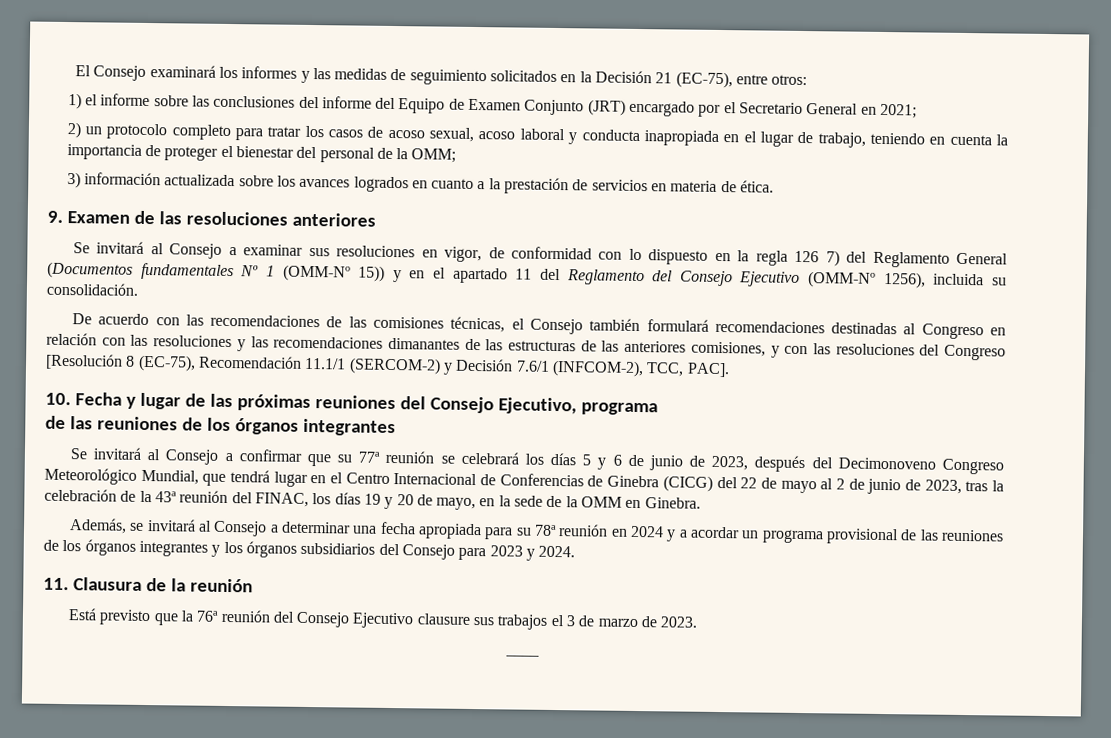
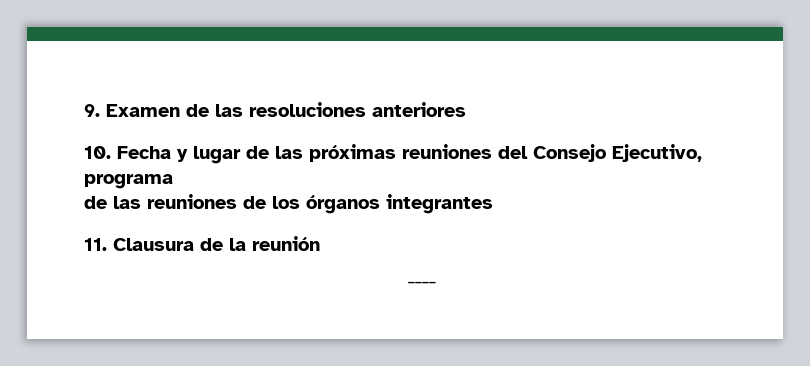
[74,65,808,89] [67,93,917,119] [66,122,1008,148] [66,144,457,163] [66,172,775,195] El Consejo examinará los informes y las medidas de seguimiento solicitados en la Decisión 21 (EC-75), entre otros: // 1) el informe sobre las conclusiones del informe del Equipo de Examen Conjunto (JRT) encargado por el Secretario General en 2021; // 2) un protocolo completo para tratar los casos de acoso sexual, acoso laboral y conducta inapropiada en el lugar de trabajo, teniendo en cuenta la importancia de proteger el bienestar del personal de la OMM; // 3) información actualizada sobre los avances logrados en cuanto a la prestación de servicios en materia de ética. // -> (84, 110) none
[72,241,1009,268] [47,261,1008,289] [46,282,139,296] [71,313,1007,340] [46,332,1007,361] [45,353,730,378] // Se invitará al Consejo a examinar sus resoluciones en vigor, de conformidad con lo dispuesto en la regla 126 7) del Reglamento General (Documentos fundamentales Nº 1 (OMM-Nº 15)) y en el apartado 11 del Reglamento del Consejo Ejecutivo (OMM-Nº 1256), incluida su consolidación. // De acuerdo con las recomendaciones de las comisiones técnicas, el Consejo también formulará recomendaciones destinadas al Congreso en relación con las resoluciones y las recomendaciones dimanantes de las estructuras de las anteriores comisiones, y con las resoluciones del Congreso [Resolución 8 (EC-75), Recomendación 11.1/1 (SERCOM-2) y Decisión 7.6/1 (INFCOM-2), TCC, PAC]. -> (466, 109) none
[69,447,1004,475] [44,467,1004,495] [44,488,701,511] [68,518,1005,545] [43,539,576,561] // Se invitará al Consejo a confirmar que su 77ª reunión se celebrará los días 5 y 6 de junio de 2023, después del Decimonoveno Congreso Meteorológico Mundial, que tendrá lugar en el Centro Internacional de Conferencias de Ginebra (CICG) del 22 de mayo al 2 de junio de 2023, tras la celebración de la 43ª reunión del FINAC, los días 19 y 20 de mayo, en la sede de la OMM en Ginebra. // Además, se invitará al Consejo a determinar una fecha apropiada para su 78ª reunión en 2024 y a acordar un programa provisional de las reuniones de los órganos integrantes y los órganos subsidiarios del Consejo para 2023 y 2024. -> (493, 204) none
[67,608,698,630] // Está previsto que la 76ª reunión del Consejo Ejecutivo clausure sus trabajos el 3 de marzo de 2023. -> (320, 243) none

